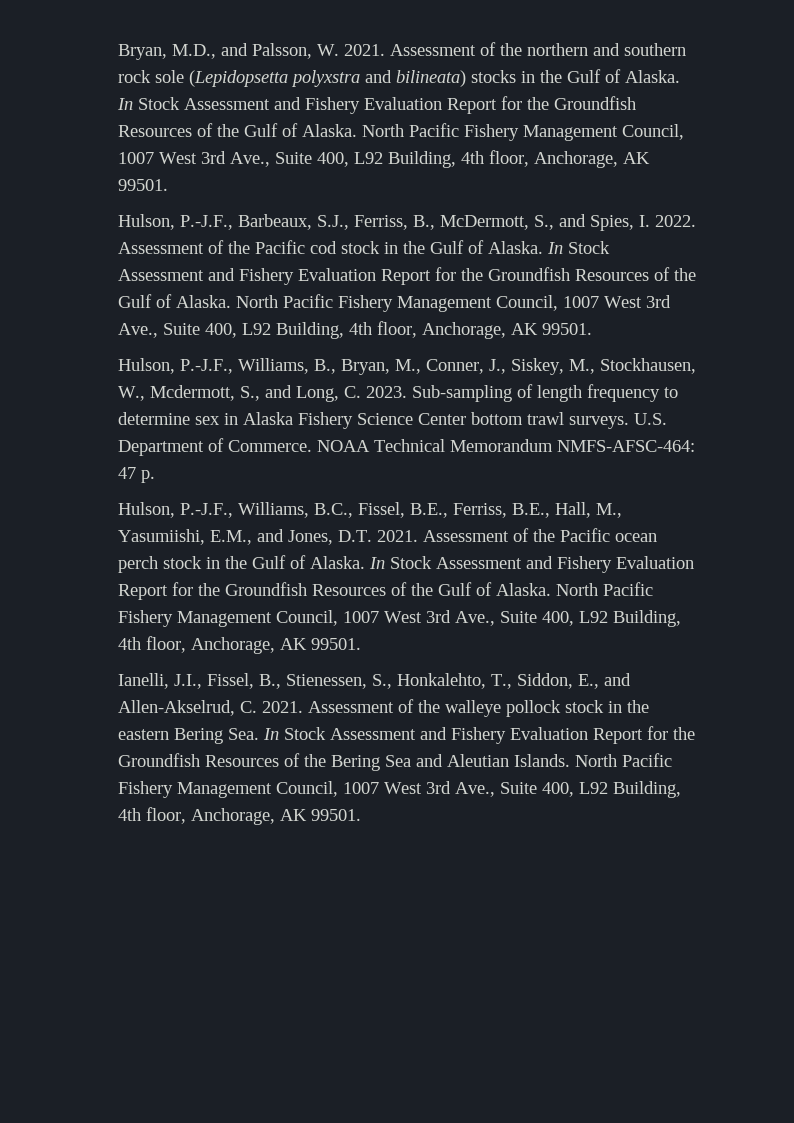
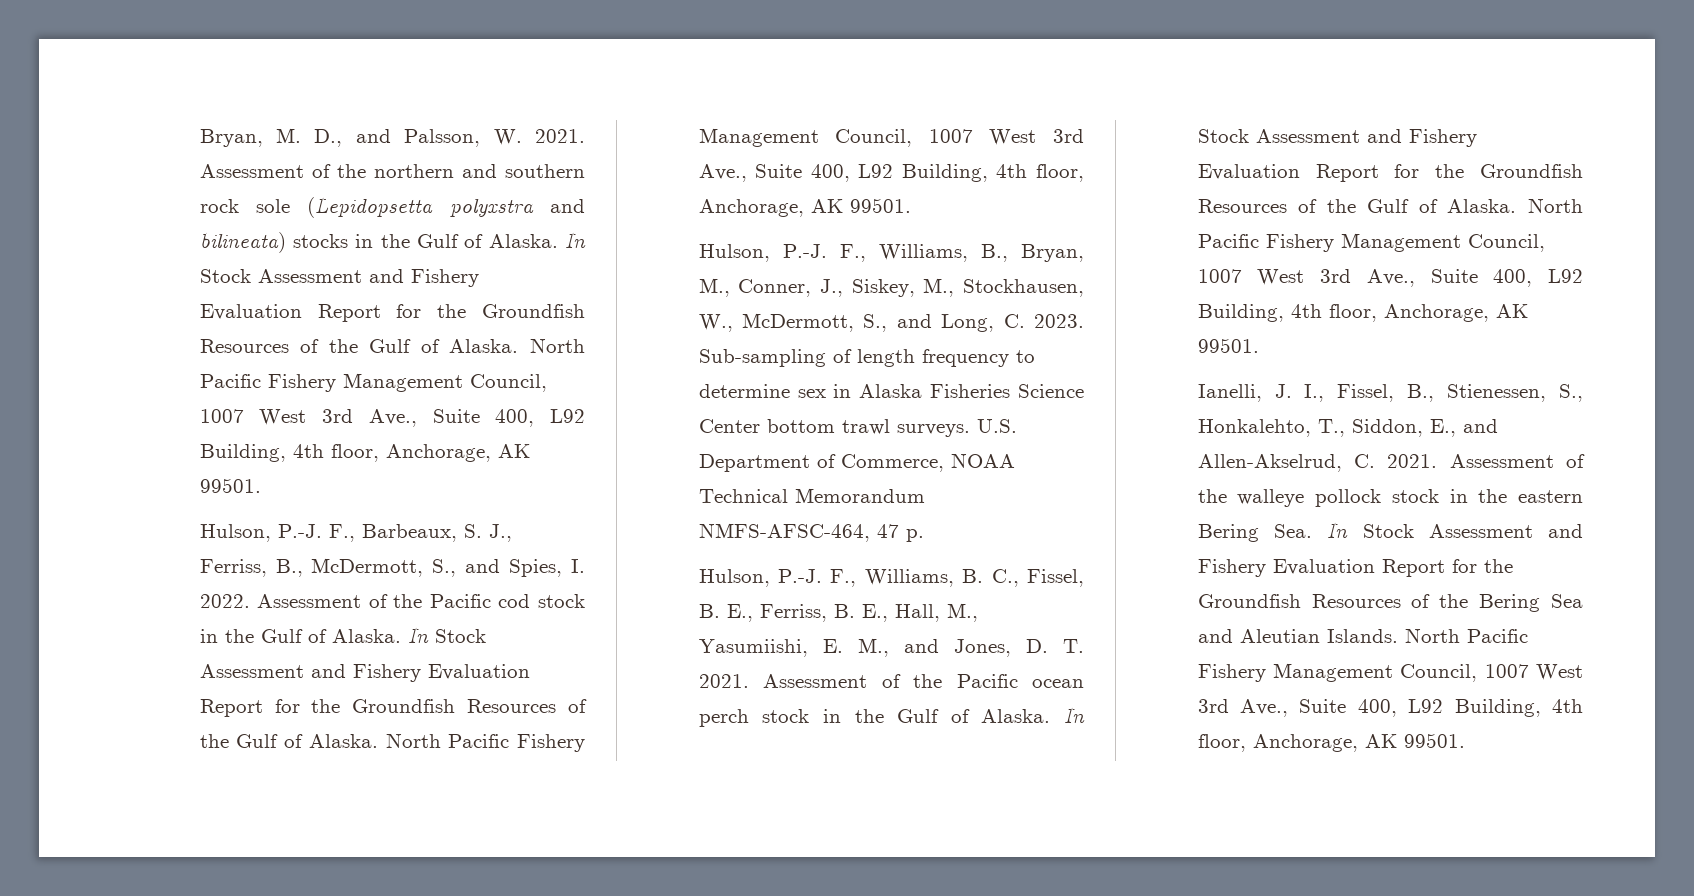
[118,44,217,60] Bryan, M.D., -> [199,128,343,147] Bryan, M. D.,
[180,214,350,230] P.-J.F., Barbeaux, S.J., -> [277,524,512,542] P.-J. F., Barbeaux, S. J.,
[180,359,234,374] P.-J.F., -> [782,244,866,262] P.-J. F.,
[150,385,236,401] Mcdermott, -> [742,313,855,332] McDermott,
[298,412,354,429] Fishery -> [930,384,1011,398] Fisheries
[228,440,313,452] Commerce. -> [840,454,944,472] Commerce,
[557,440,696,452] NMFS-AFSC-464: -> [698,523,870,542] NMFS-AFSC-464,
[180,502,623,518] [118,529,373,545] P.-J.F., Williams, B.C., Fissel, B.E., Ferriss, B.E., Hall, M., Yasumiishi, E.M., and Jones, D.T. -> [778,569,1084,587] [698,603,978,622] [698,638,1084,657] P.-J. F., Williams, B. C., Fissel, B. E., Ferriss, B. E., Hall, M., Yasumiishi, E. M., and Jones, D. T.
[174,674,203,689] J.I., -> [1274,384,1325,402] J. I.,

